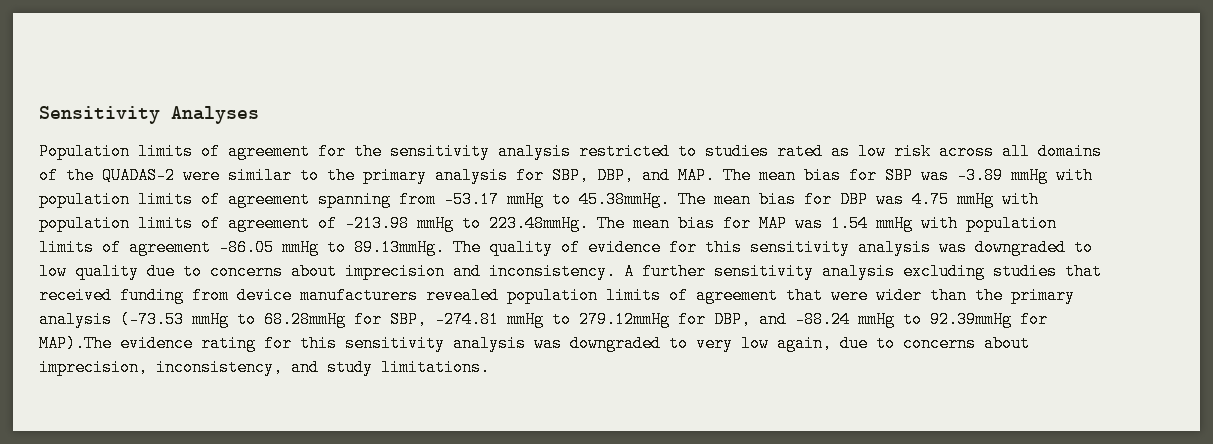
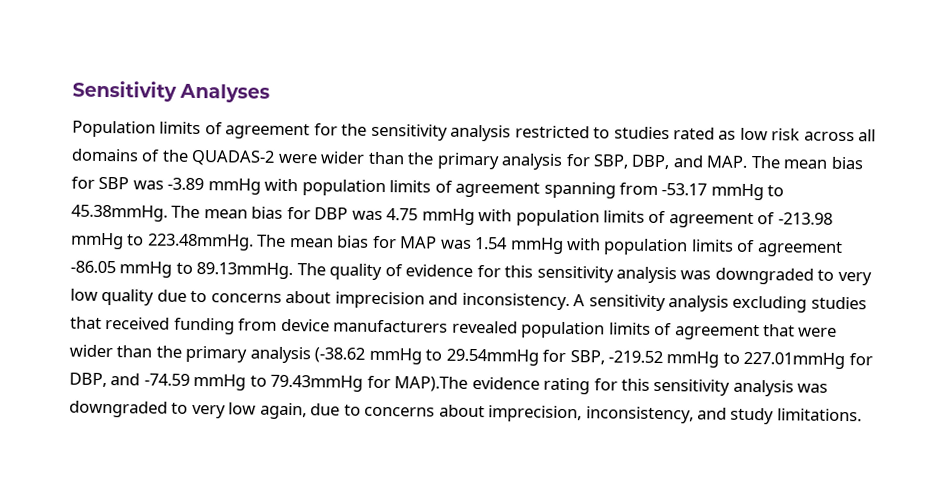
[228,167,319,184] similar to -> [320,151,405,165] wider than
(1093, 247) none -> [837,271,872,286] very
[642,263,706,280] further -> (586, 300) none
[120,311,670,328] (-73.53 mmHg to 68.28mmHg for SBP, -274.81 mmHg to 279.12mmHg -> [314,347,846,370] (-38.62 mmHg to 29.54mmHg for SBP, -219.52 mmHg to 227.01mmHg
[795,311,1012,328] -88.24 mmHg to 92.39mmHg -> [143,373,364,392] -74.59 mmHg to 79.43mmHg

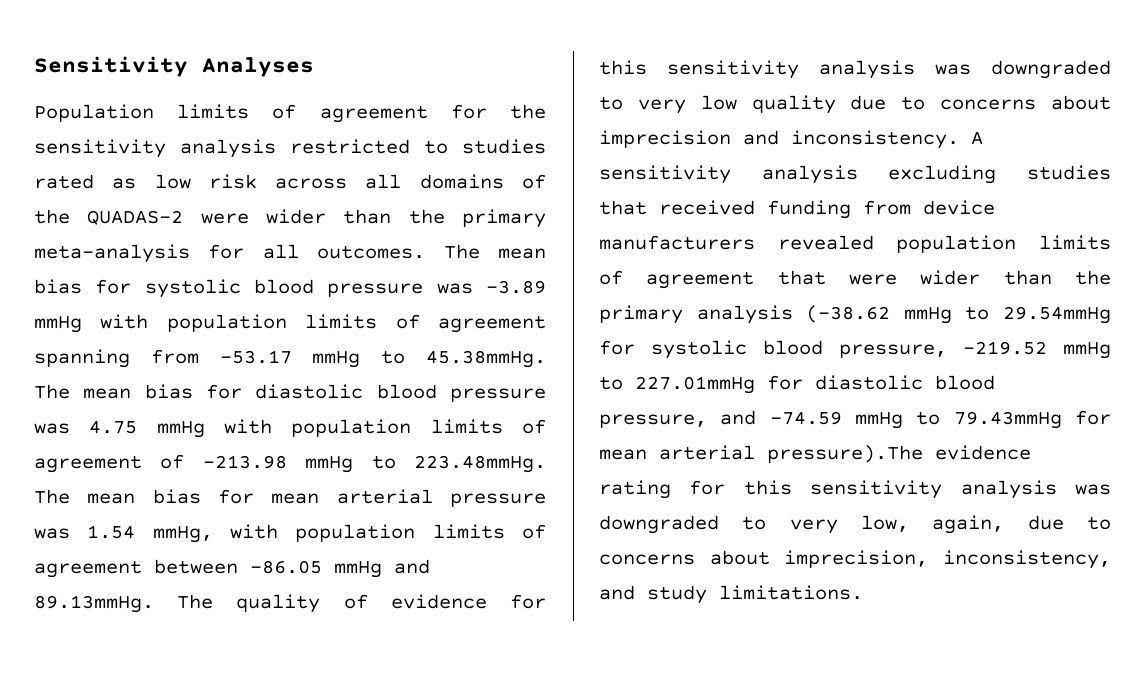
[501,153,864,170] [71,176,130,190] analysis for SBP, DBP, and MAP. The mean bias for SBP -> [34,244,546,263] [34,279,424,298] meta-analysis for all outcomes. The mean bias for systolic blood pressure
[314,207,349,220] DBP -> [255,384,546,402] diastolic blood pressure
[399,236,438,249] MAP -> [271,489,546,507] mean arterial pressure
[509,237,843,257] mmHg with population limits of agreement -> [152,524,546,543] [34,559,238,578] mmHg, with population limits of agreement between
[175,262,193,274] to -> [394,559,430,574] and
[569,350,605,365] SBP, -> [651,340,947,359] systolic blood pressure,
[69,372,107,388] DBP, -> [815,375,995,390] [599,414,707,428] diastolic blood pressure,
[394,376,469,392] MAP).The -> [599,445,923,463] mean arterial pressure).The
[228,402,257,415] low -> [861,515,909,532] low,

